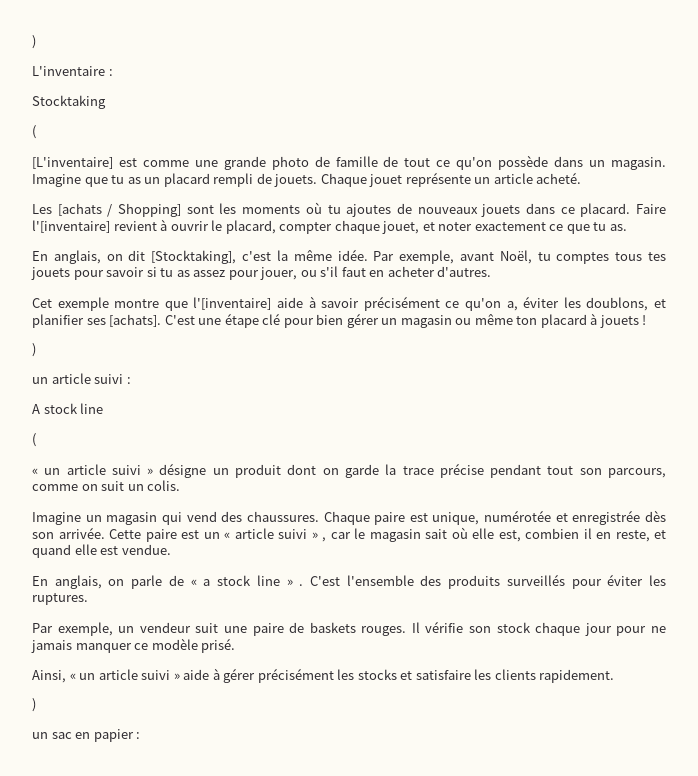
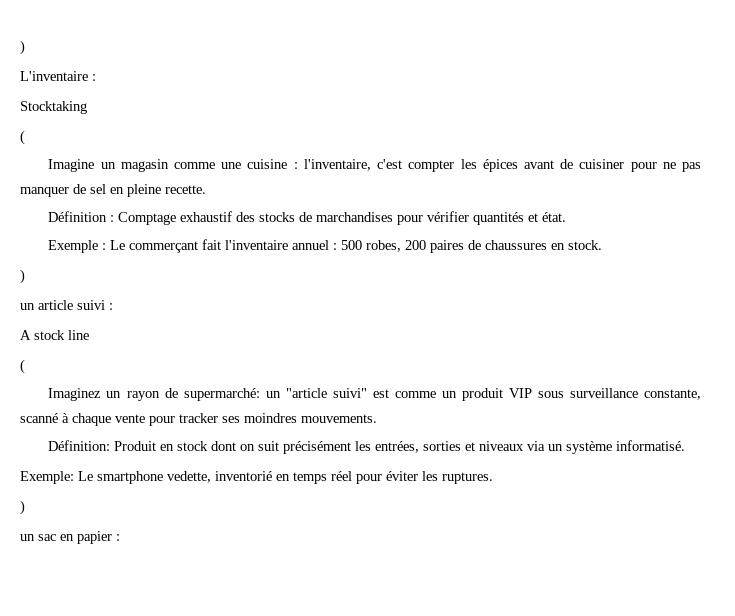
[32,155,666,170] [32,172,582,187] [32,202,666,217] [32,219,627,234] [32,249,666,264] [31,266,492,280] [32,296,667,311] [32,313,647,328] [L'inventaire] est comme une grande photo de famille de tout ce qu'on possède dans un magasin. Imagine que tu as un placard rempli de jouets. Chaque jouet représente un article acheté. // Les [achats / Shopping] sont les moments où tu ajoutes de nouveaux jouets dans ce placard. Faire l'[inventaire] revient à ouvrir le placard, compter chaque jouet, et noter exactement ce que tu as. // En anglais, on dit [Stocktaking], c'est la même idée. Par exemple, avant Noël, tu comptes tous tes jouets pour savoir si tu as assez pour jouer, ou s'il faut en acheter d'autres. // Cet exemple montre que l'[inventaire] aide à savoir précisément ce qu'on a, éviter les doublons, et planifier ses [achats]. C'est une étape clé pour bien gérer un magasin ou même ton placard à jouets ! -> [48,159,702,172] [20,184,206,197] [48,211,567,225] [48,239,603,253] Imagine un magasin comme une cuisine : l'inventaire, c'est compter les épices avant de cuisiner pour ne pas manquer de sel en pleine recette. // Définition : Comptage exhaustif des stocks de marchandises pour vérifier quantités et état. // Exemple : Le commerçant fait l'inventaire annuel : 500 robes, 200 paires de chaussures en stock.
[32,463,667,478] [32,480,181,491] [32,510,666,525] [32,527,666,542] [32,544,171,558] [32,574,666,589] [32,593,88,605] [32,621,666,636] [31,638,236,653] [32,668,615,683] « un article suivi » désigne un produit dont on garde la trace précise pendant tout son parcours, comme on suit un colis. // Imagine un magasin qui vend des chaussures. Chaque paire est unique, numérotée et enregistrée dès son arrivée. Cette paire est un « article suivi » , car le magasin sait où elle est, combien il en reste, et quand elle est vendue. // En anglais, on parle de « a stock line » . C'est l'ensemble des produits surveillés pour éviter les ruptures. // Par exemple, un vendeur suit une paire de baskets rouges. Il vérifie son stock chaque jour pour ne jamais manquer ce modèle prisé. // Ainsi, « un article suivi » aide à gérer précisément les stocks et satisfaire les clients rapidement. -> [48,388,701,401] [20,413,377,426] [48,440,686,454] [20,471,493,484] Imaginez un rayon de supermarché: un "article suivi" est comme un produit VIP sous surveillance constante, scanné à chaque vente pour tracker ses moindres mouvements. // Définition: Produit en stock dont on suit précisément les entrées, sorties et niveaux via un système informatisé. // Exemple: Le smartphone vedette, inventorié en temps réel pour éviter les ruptures.

